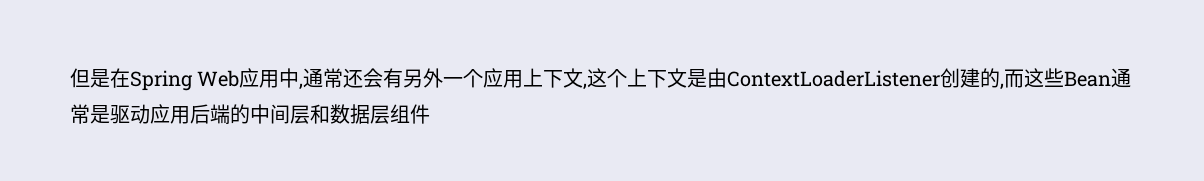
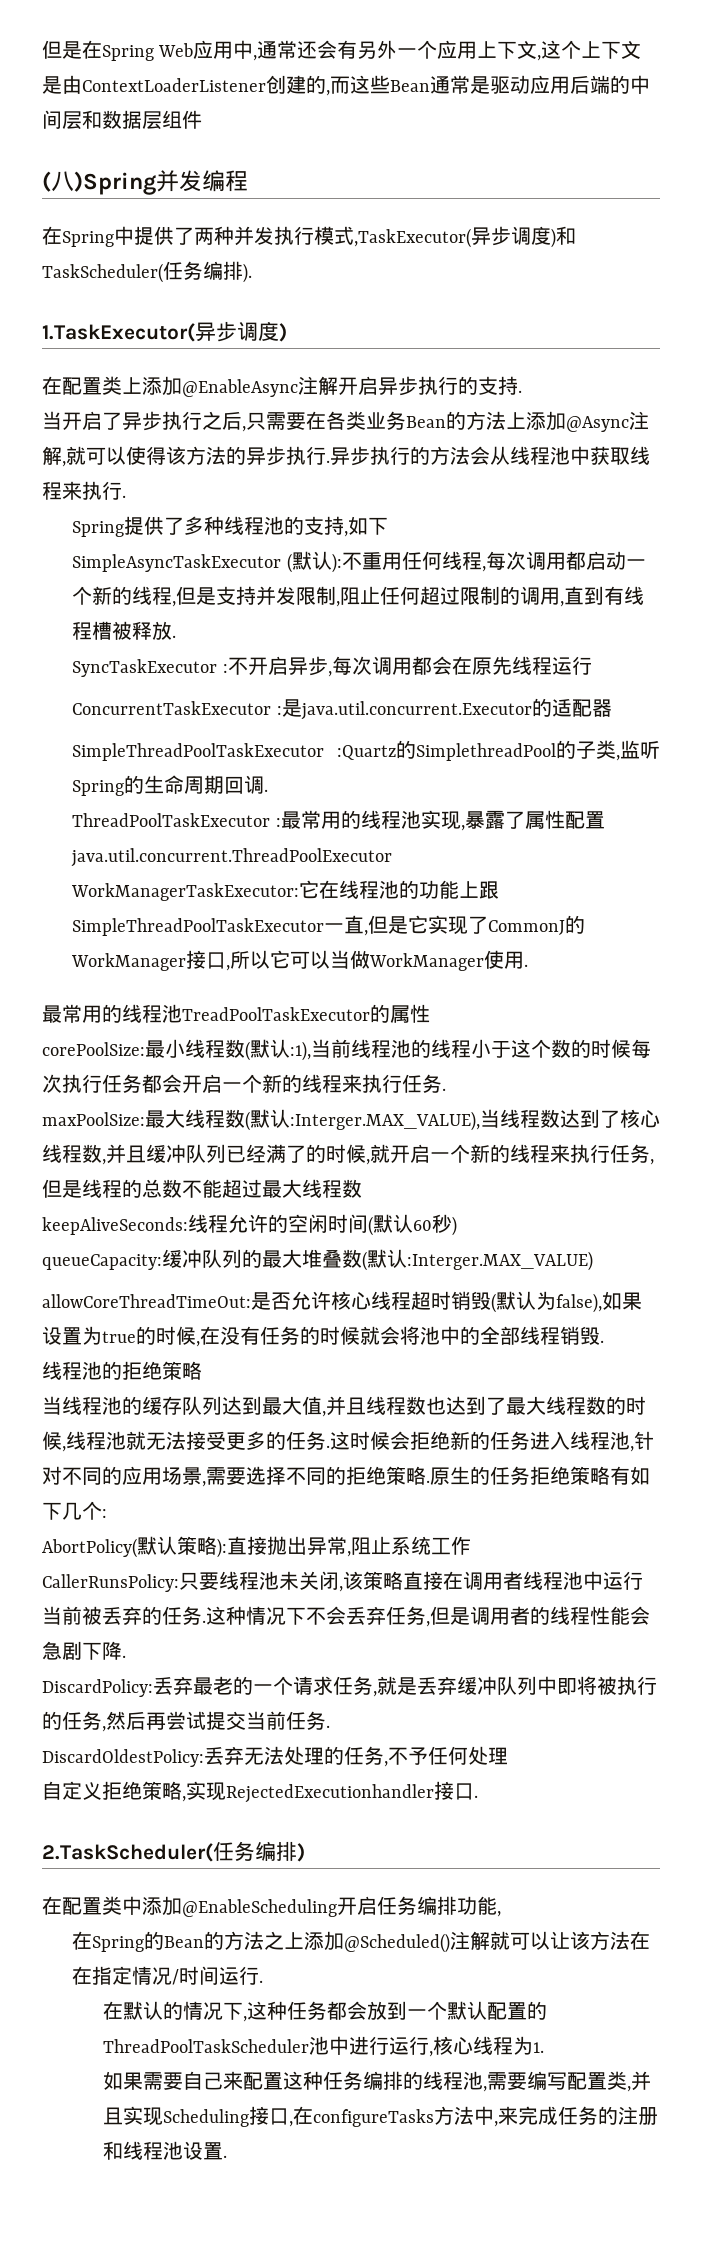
(430, 114) none -> [42,170,248,195] [42,226,576,248] [42,261,252,283] [42,321,287,342] [42,376,522,397] [42,411,649,432] [42,446,650,467] [42,481,126,500] [72,516,389,537] [72,551,646,573] [72,586,645,607] [72,621,177,640] [72,656,592,677] [72,698,612,720] [72,740,660,761] [72,775,269,796] [72,810,605,831] [71,848,393,867] [71,880,500,901] [72,915,586,936] [71,950,529,971] [42,1004,430,1023] [42,1039,651,1061] [42,1074,446,1093] [42,1109,660,1131] [42,1144,654,1165] [42,1179,362,1198] [42,1214,457,1236] [42,1249,593,1271] [42,1291,642,1313] [42,1326,604,1347] [42,1361,202,1380] [42,1396,646,1417] [42,1431,654,1452] [42,1466,650,1487] [42,1501,107,1520] [42,1536,471,1558] [42,1571,643,1592] [42,1606,650,1627] [42,1641,126,1660] [42,1676,657,1697] [42,1711,330,1732] [42,1746,508,1767] [42,1781,478,1803] [42,1841,305,1862] [42,1896,501,1917] [72,1931,651,1953] [72,1966,264,1985] [102,2001,547,2022] [102,2036,544,2057] [102,2071,651,2092] [102,2106,658,2127] [102,2141,227,2160] // (八)Spring并发编程 // 在Spring中提供了两种并发执行模式,TaskExecutor(异步调度)和TaskScheduler(任务编排). // 1.TaskExecutor(异步调度) // 在配置类上添加@EnableAsync注解开启异步执行的支持. // 当开启了异步执行之后,只需要在各类业务Bean的方法上添加@Async注解,就可以使得该方法的异步执行.异步执行的方法会从线程池中获取线程来执行. // Spring提供了多种线程池的支持,如下 // SimpleAsyncTaskExecutor (默认):不重用任何线程,每次调用都启动一个新的线程,但是支持并发限制,阻止任何超过限制的调用,直到有线程槽被释放. // SyncTaskExecutor :不开启异步,每次调用都会在原先线程运行 // ConcurrentTaskExecutor :是java.util.concurrent.Executor的适配器 // SimpleThreadPoolTaskExecutor :Quartz的SimplethreadPool的子类,监听Spring的生命周期回调. // ThreadPoolTaskExecutor :最常用的线程池实现,暴露了属性配置java.util.concurrent.ThreadPoolExecutor // WorkManagerTaskExecutor:它在线程池的功能上跟SimpleThreadPoolTaskExecutor一直,但是它实现了CommonJ的WorkManager接口,所以它可以当做WorkManager使用. // 最常用的线程池TreadPoolTaskExecutor的属性 // corePoolSize:最小线程数(默认:1),当前线程池的线程小于这个数的时候每次执行任务都会开启一个新的线程来执行任务. // maxPoolSize:最大线程数(默认:Interger.MAX_VALUE),当线程数达到了核心线程数,并且缓冲队列已经满了的时候,就开启一个新的线程来执行任务,但是线程的总数不能超过最大线程数 // keepAliveSeconds:线程允许的空闲时间(默认60秒) // queueCapacity:缓冲队列的最大堆叠数(默认:Interger.MAX_VALUE) // allowCoreThreadTimeOut:是否允许核心线程超时销毁(默认为false),如果设置为true的时候,在没有任务的时候就会将池中的全部线程销毁. // 线程池的拒绝策略 // 当线程池的缓存队列达到最大值,并且线程数也达到了最大线程数的时候,线程池就无法接受更多的任务.这时候会拒绝新的任务进入线程池,针对不同的应用场景,需要选择不同的拒绝策略.原生的任务拒绝策略有如下几个: // AbortPolicy(默认策略):直接抛出异常,阻止系统工作 // CallerRunsPolicy:只要线程池未关闭,该策略直接在调用者线程池中运行当前被丢弃的任务.这种情况下不会丢弃任务,但是调用者的线程性能会急剧下降. // DiscardPolicy:丢弃最老的一个请求任务,就是丢弃缓冲队列中即将被执行的任务,然后再尝试提交当前任务. // DiscardOldestPolicy:丢弃无法处理的任务,不予任何处理 // 自定义拒绝策略,实现RejectedExecutionhandler接口. // 2.TaskScheduler(任务编排) // 在配置类中添加@EnableScheduling开启任务编排功能, // 在Spring的Bean的方法之上添加@Scheduled()注解就可以让该方法在在指定情况/时间运行. // 在默认的情况下,这种任务都会放到一个默认配置的ThreadPoolTaskScheduler池中进行运行,核心线程为1. // 如果需要自己来配置这种任务编排的线程池,需要编写配置类,并且实现Scheduling接口,在configureTasks方法中,来完成任务的注册和线程池设置.

